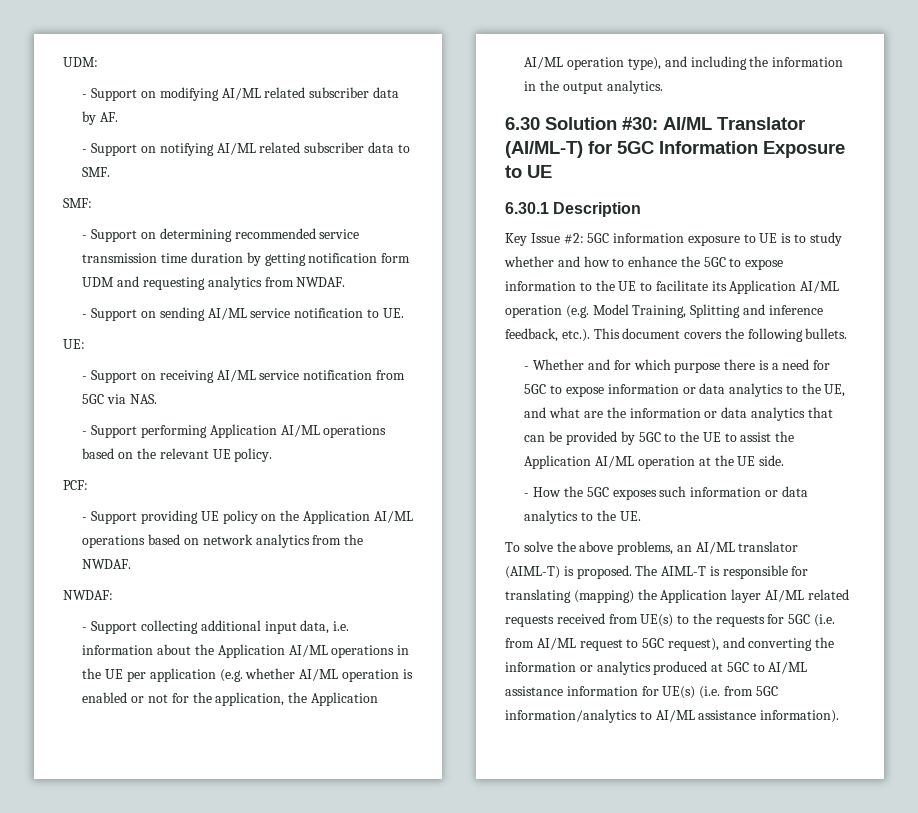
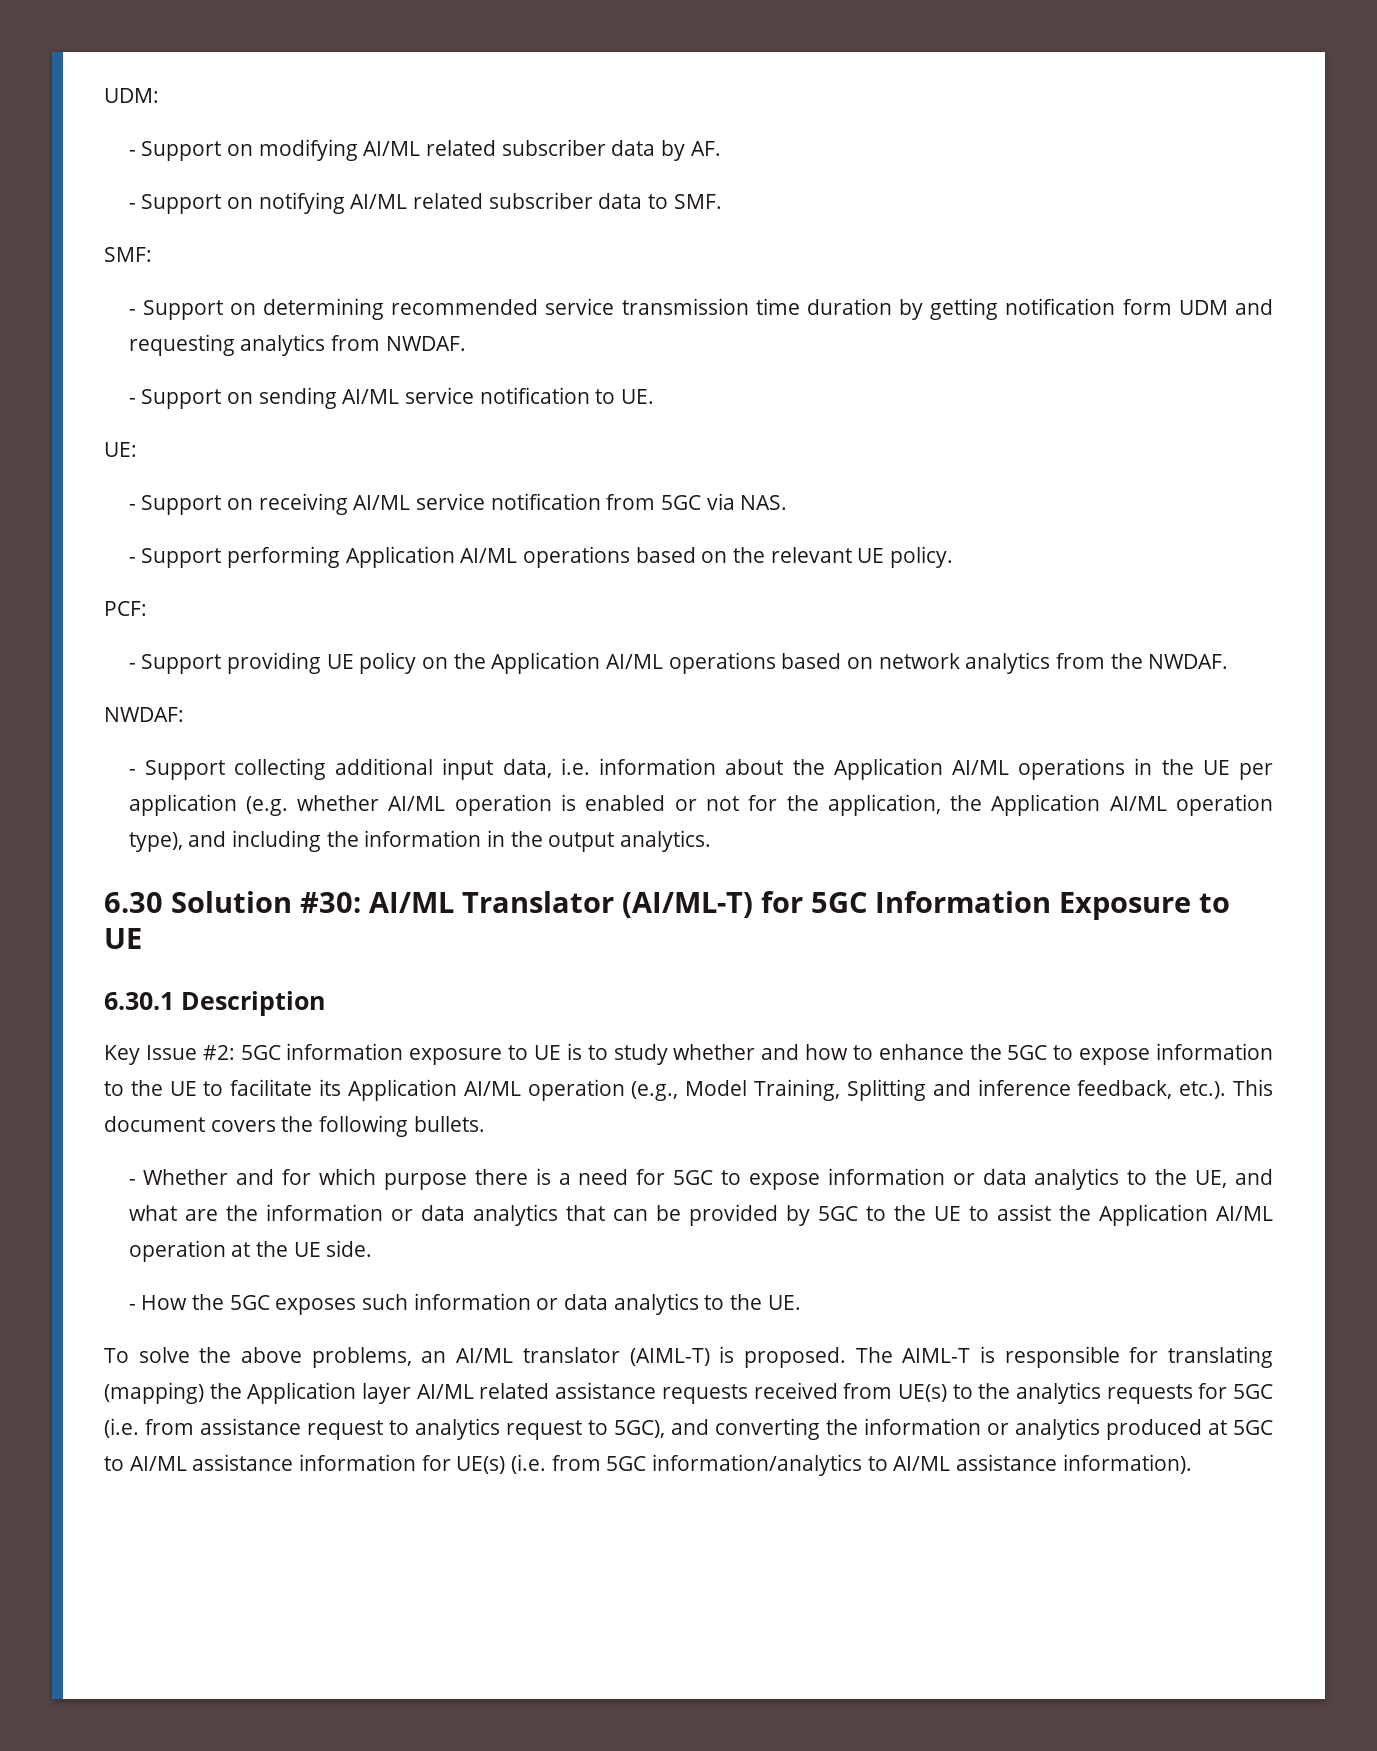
[565,305,589,318] (e.g. -> [631,1081,679,1101] (e.g.,
(849, 594) none -> [555,1382,657,1399] assistance
(712, 618) none -> [1015,1382,1101,1404] analytics
[536,638,719,651] AI/ML request to 5GC request), -> [200,1418,665,1440] assistance request to analytics request to 5GC),

